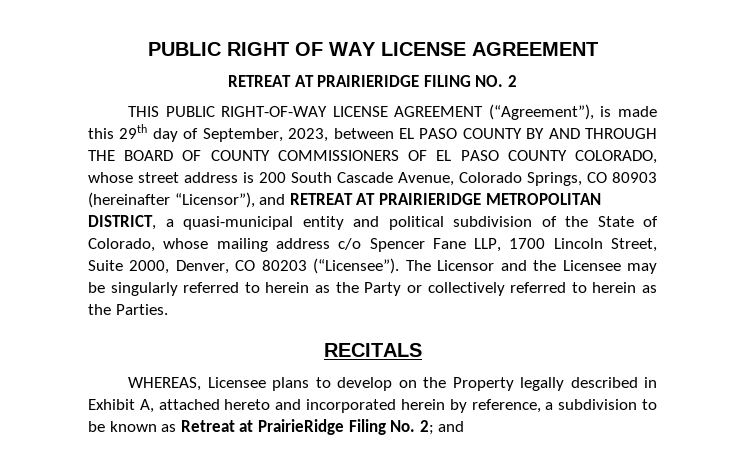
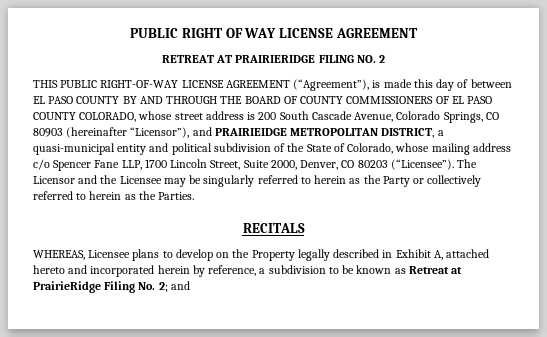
[119,124,148,139] 29th -> (433, 83) none
[202,128,329,142] September, 2023, -> (469, 83) none
[289,193,481,205] RETREAT AT PRAIRIERIDGE -> [214,128,287,136] PRAIRIEIDGE

